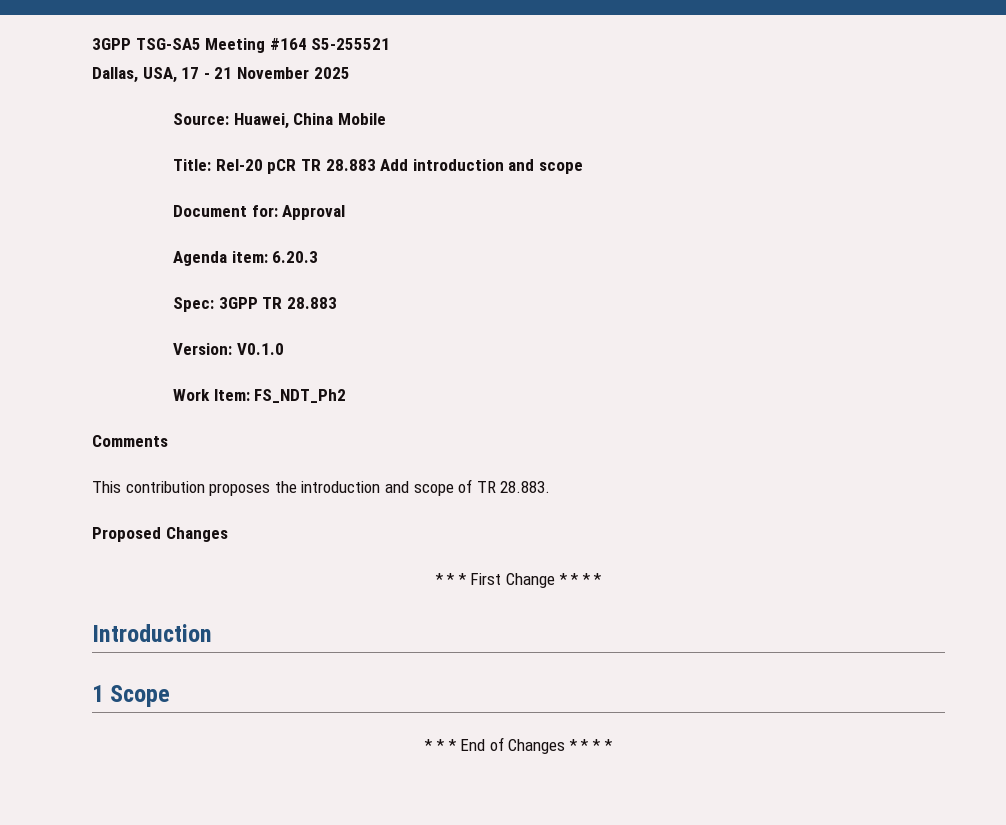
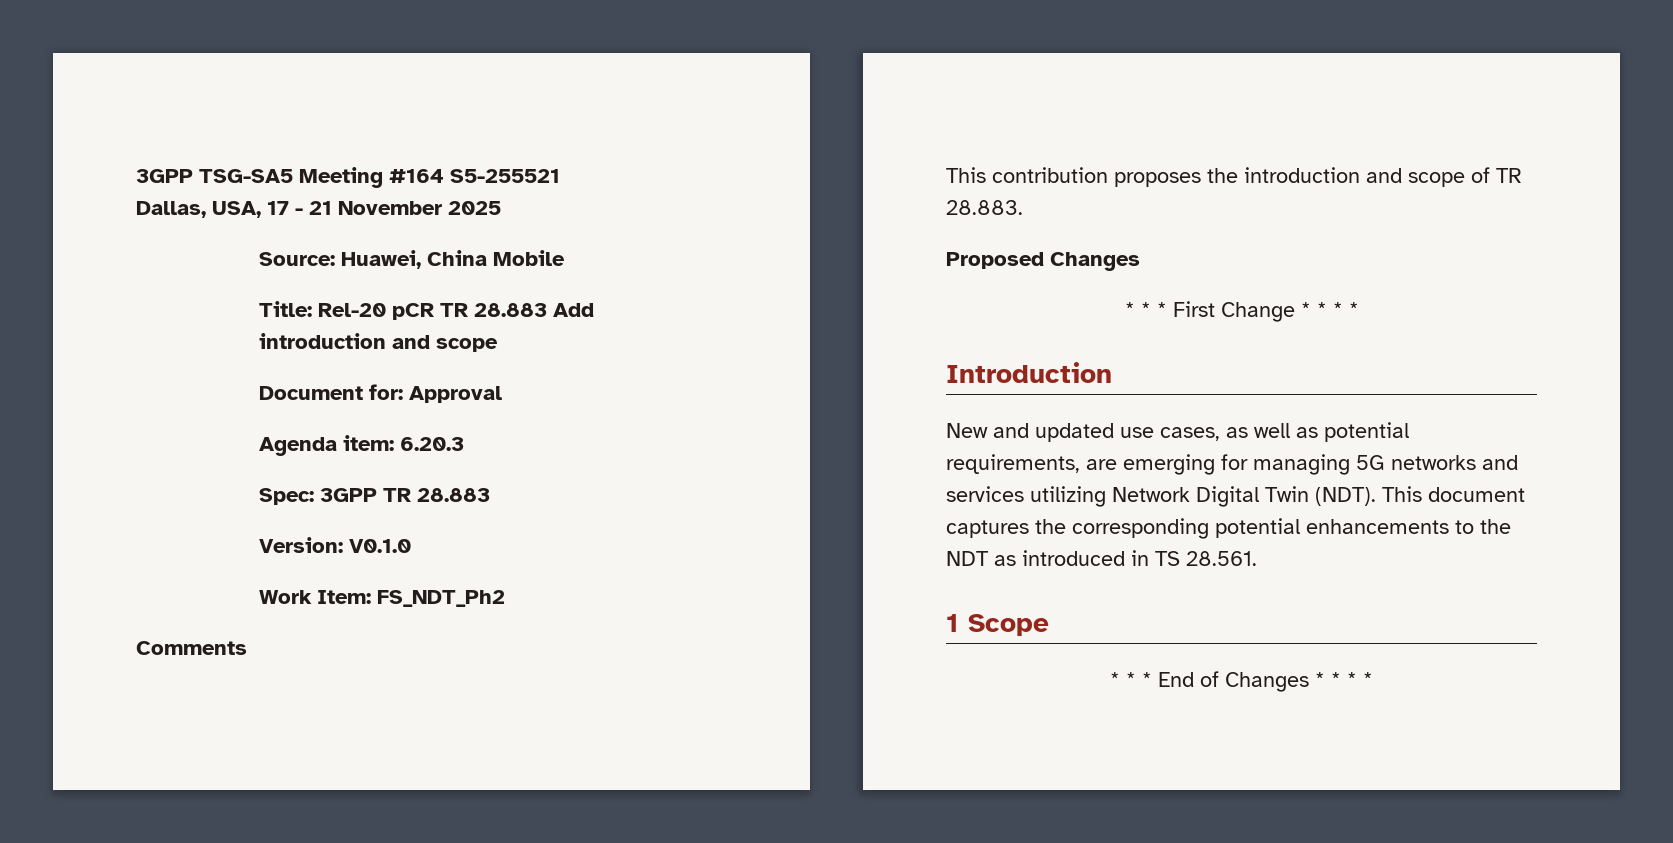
(212, 633) none -> [946,422,1409,442] [946,454,1518,475] [946,486,1525,507] [946,518,1511,539] [946,550,1257,566] // New and updated use cases, as well as potential requirements, are emerging for managing 5G networks and services utilizing Network Digital Twin (NDT). This document captures the corresponding potential enhancements to the NDT as introduced in TS 28.561.

